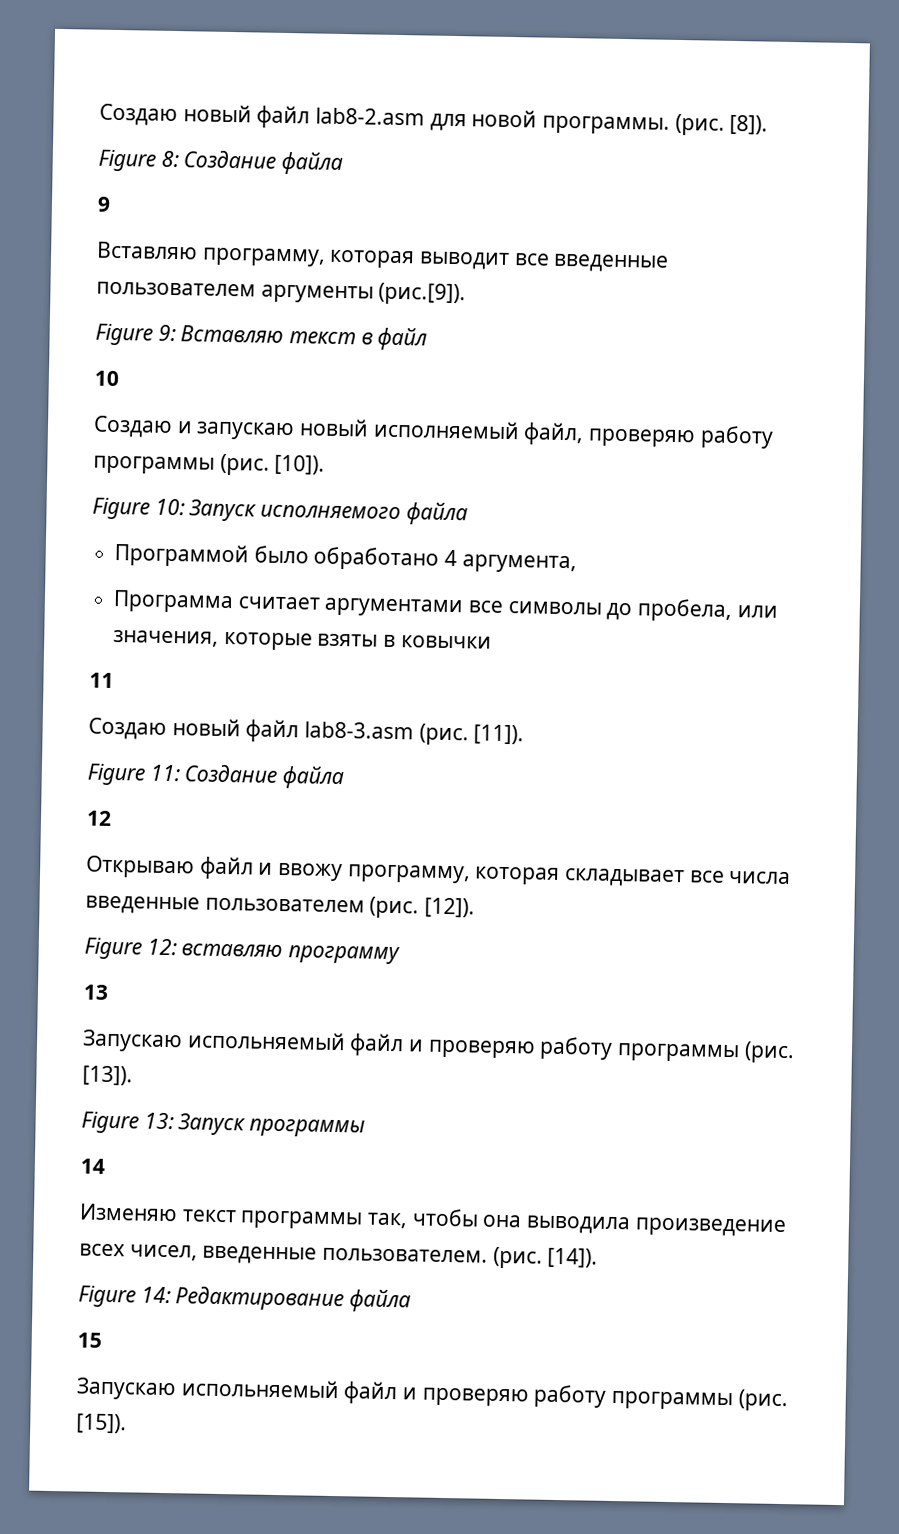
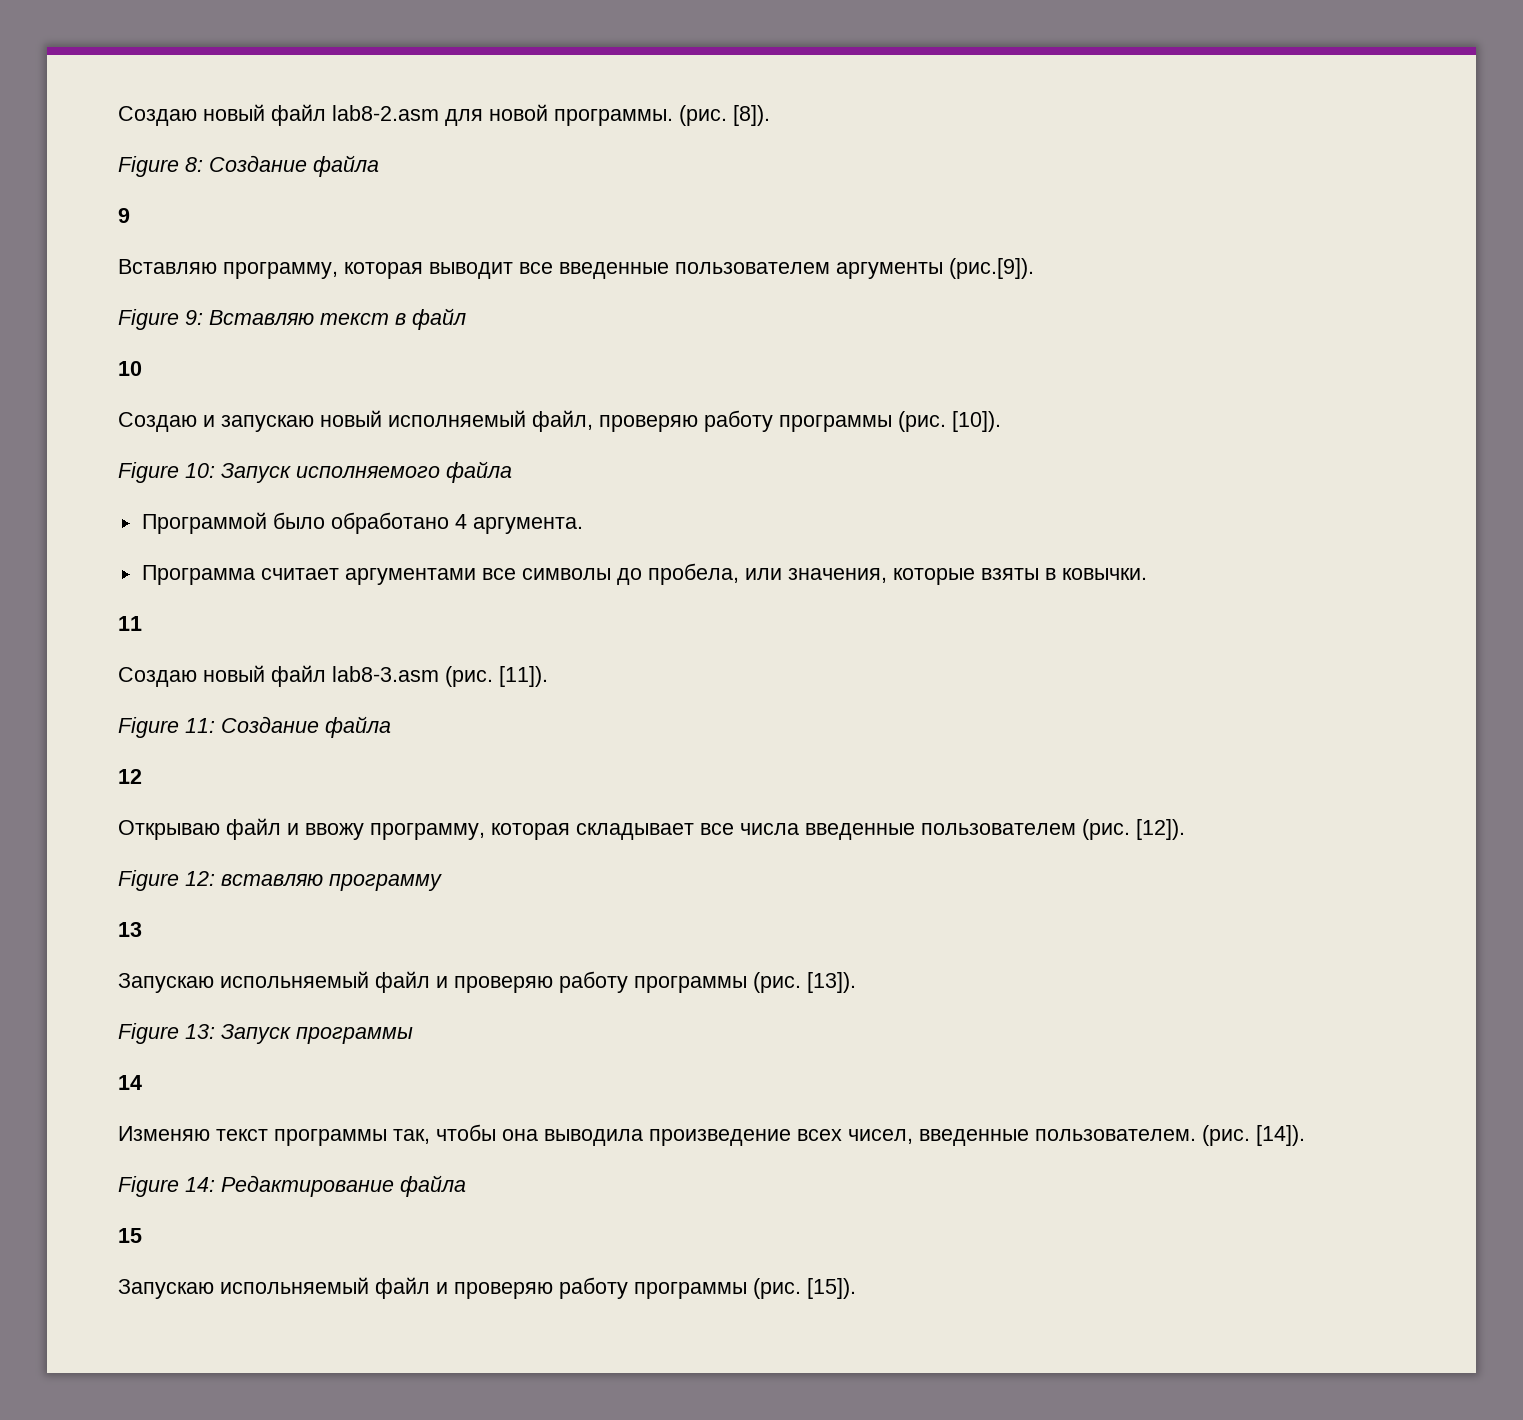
[461,554,577,574] аргумента, -> [472,517,583,534] аргумента.
[400,635,492,649] ковычки -> [1061,568,1147,580] ковычки.

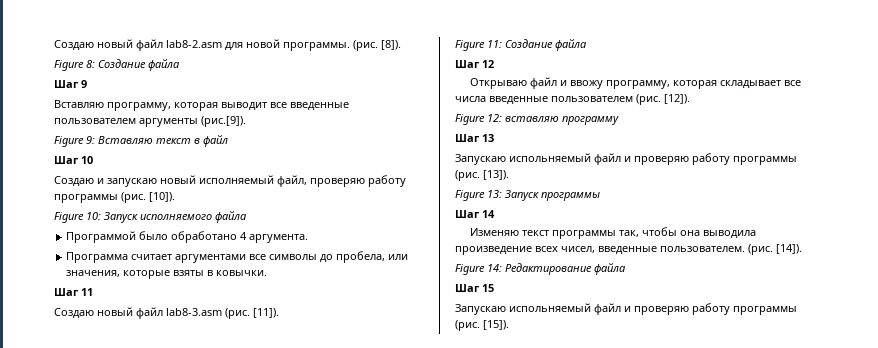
(379, 166) none -> [54,80,78,88] Шаг
(466, 319) none -> [54,156,78,164] Шаг
(1147, 574) none -> [54,288,78,296] Шаг
(391, 727) none -> [455,60,479,68] Шаг
(442, 882) none -> [455,134,479,142] Шаг
(413, 1035) none -> [455,210,479,218] Шаг
(466, 1186) none -> [455,284,479,292] Шаг

